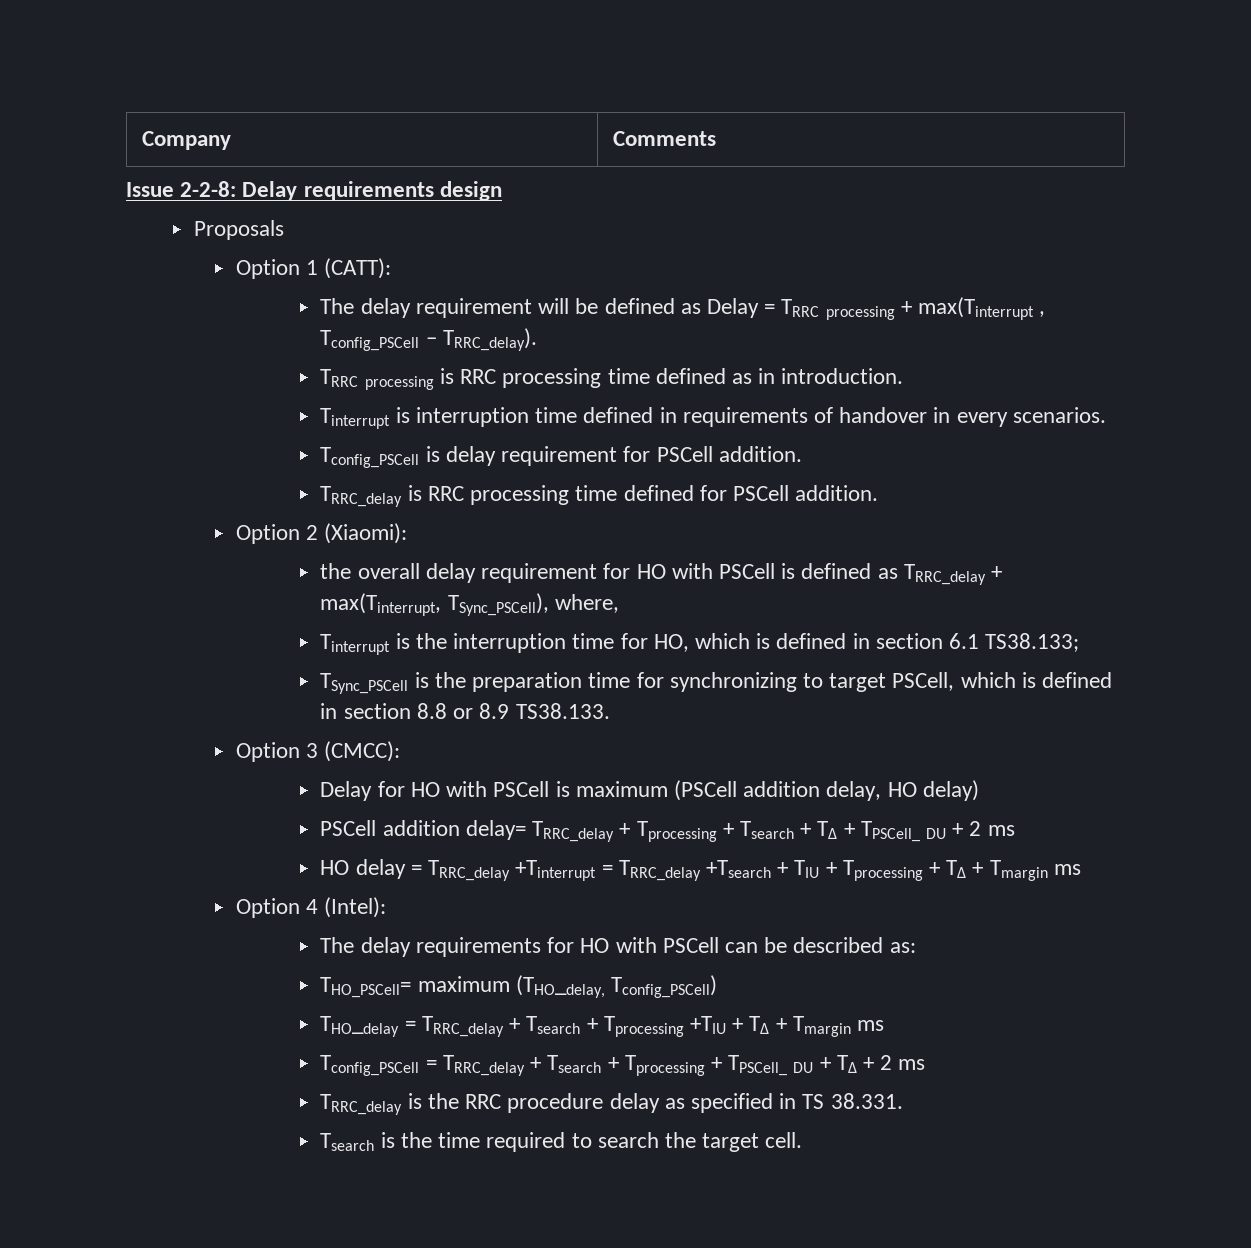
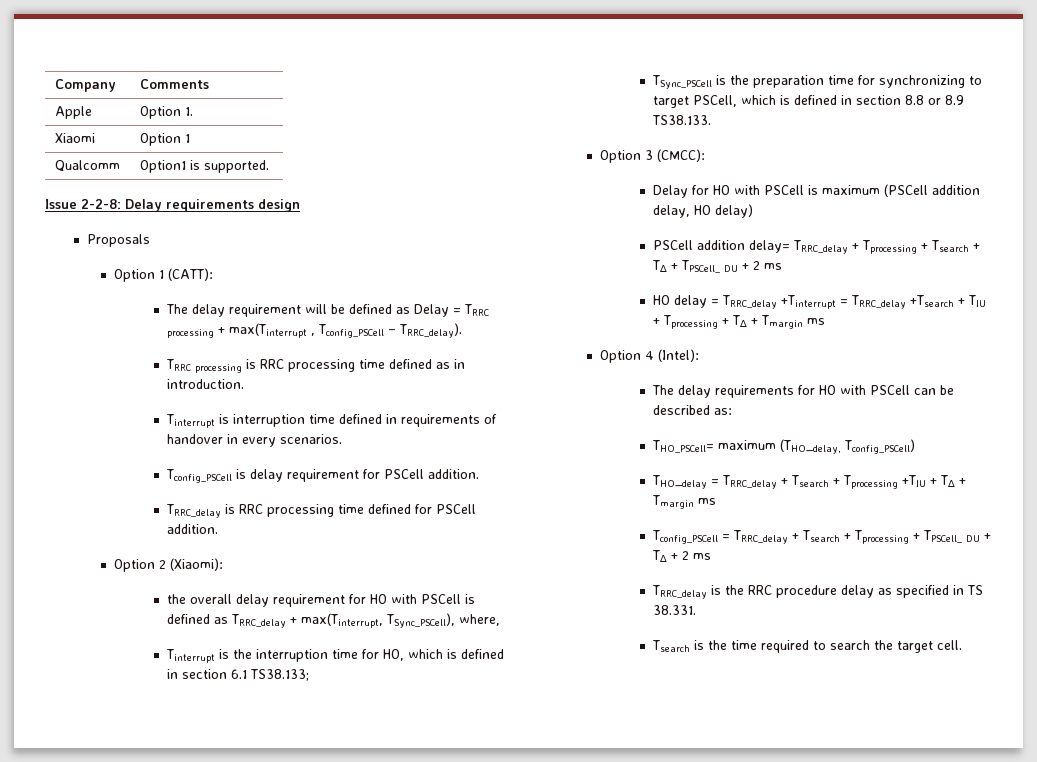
(716, 138) none -> [54,106,92,119] [139,106,193,119] [54,133,95,143] [139,133,190,146] [54,160,120,172] [139,160,269,173] // Apple | Option 1. // Xiaomi | Option 1 // Qualcomm | Option1 is supported.

